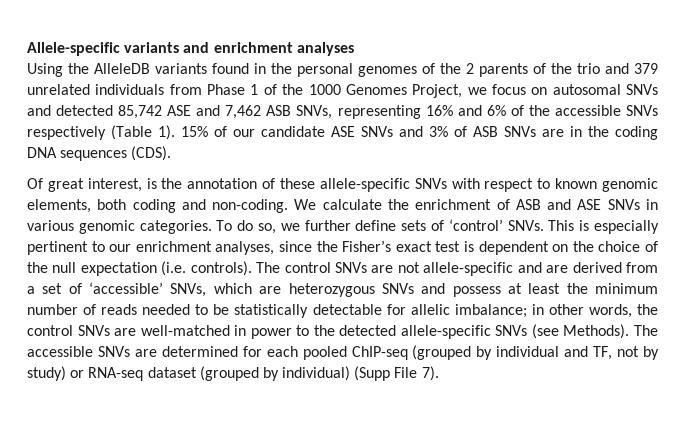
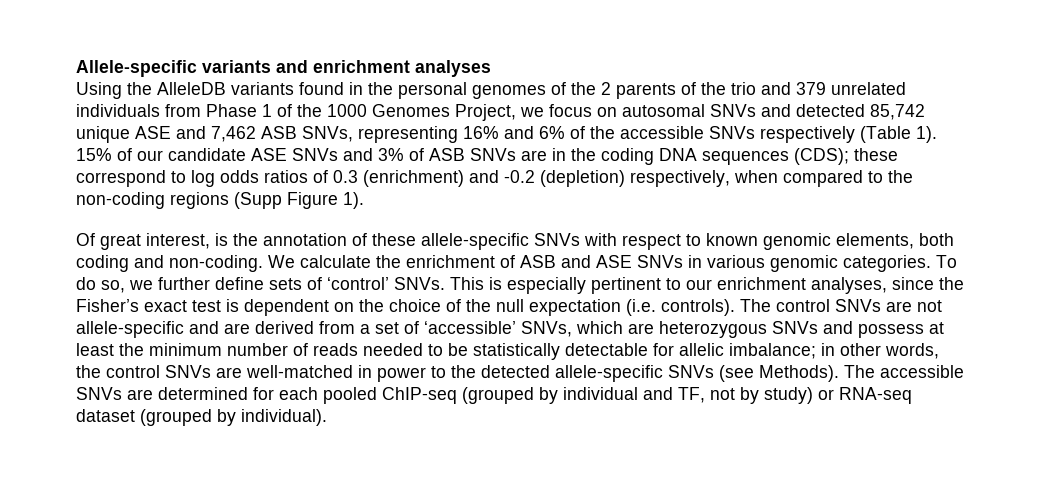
(163, 112) none -> [76,126,130,143] unique
[131,146,172,161] (CDS). -> [794,148,898,165] [76,170,913,187] [76,192,364,209] (CDS); these correspond to log odds ratios of 0.3 (enrichment) and -0.2 (depletion) respectively, when compared to the non-coding regions (Supp Figure 1).
[282,366,439,381] individual) (Supp File 7). -> [241,409,327,426] individual).

